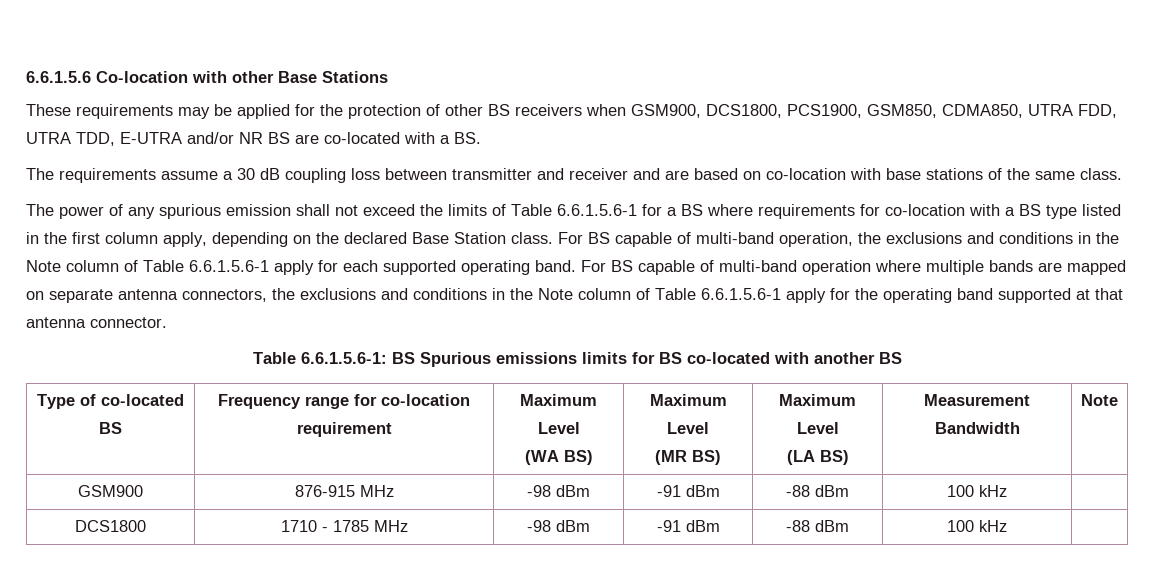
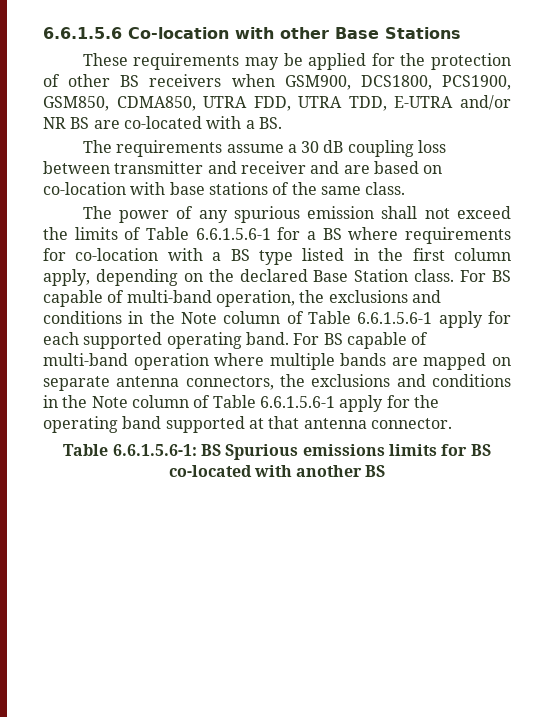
[37,394,184,409] [99,422,122,434] [218,394,470,409] [296,422,392,437] [520,394,597,406] [537,422,580,434] [524,450,593,465] [649,394,727,406] [667,422,709,434] [655,450,721,465] [779,394,856,406] [796,422,839,434] [786,450,849,465] [924,394,1030,406] [934,422,1020,434] [1081,394,1118,406] [78,485,143,497] [294,485,394,497] [527,485,590,497] [656,485,720,497] [786,485,849,497] [947,485,1007,497] [75,520,146,532] [280,520,408,532] [527,520,590,532] [656,520,720,532] [786,520,849,532] [947,520,1007,532] // Type of co-located BS | Frequency range for co-location requirement | Maximum Level // (WA BS) | Maximum Level // (MR BS) | Maximum Level // (LA BS) | Measurement Bandwidth | Note // GSM900 | 876-915 MHz | -98 dBm | -91 dBm | -88 dBm | 100 kHz | // DCS1800 | 1710 - 1785 MHz | -98 dBm | -91 dBm | -88 dBm | 100 kHz | -> (386, 471) none

